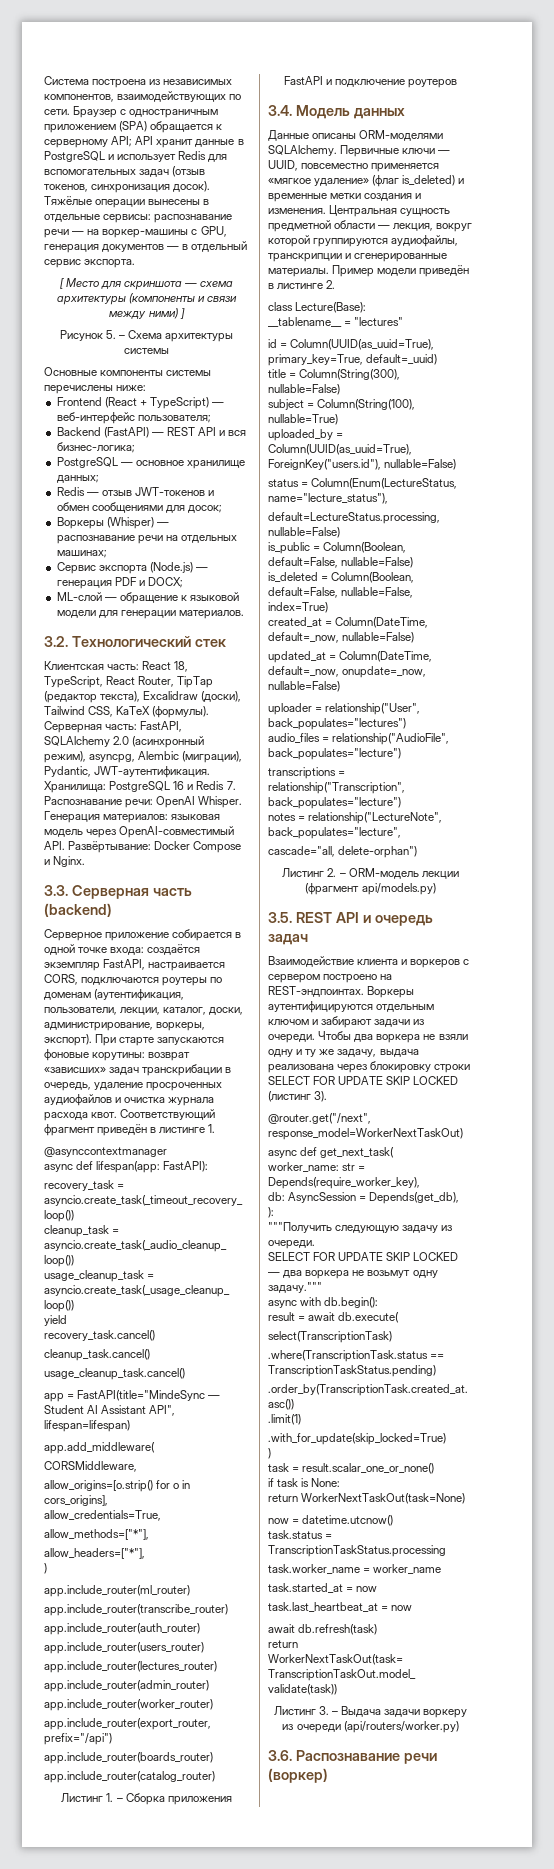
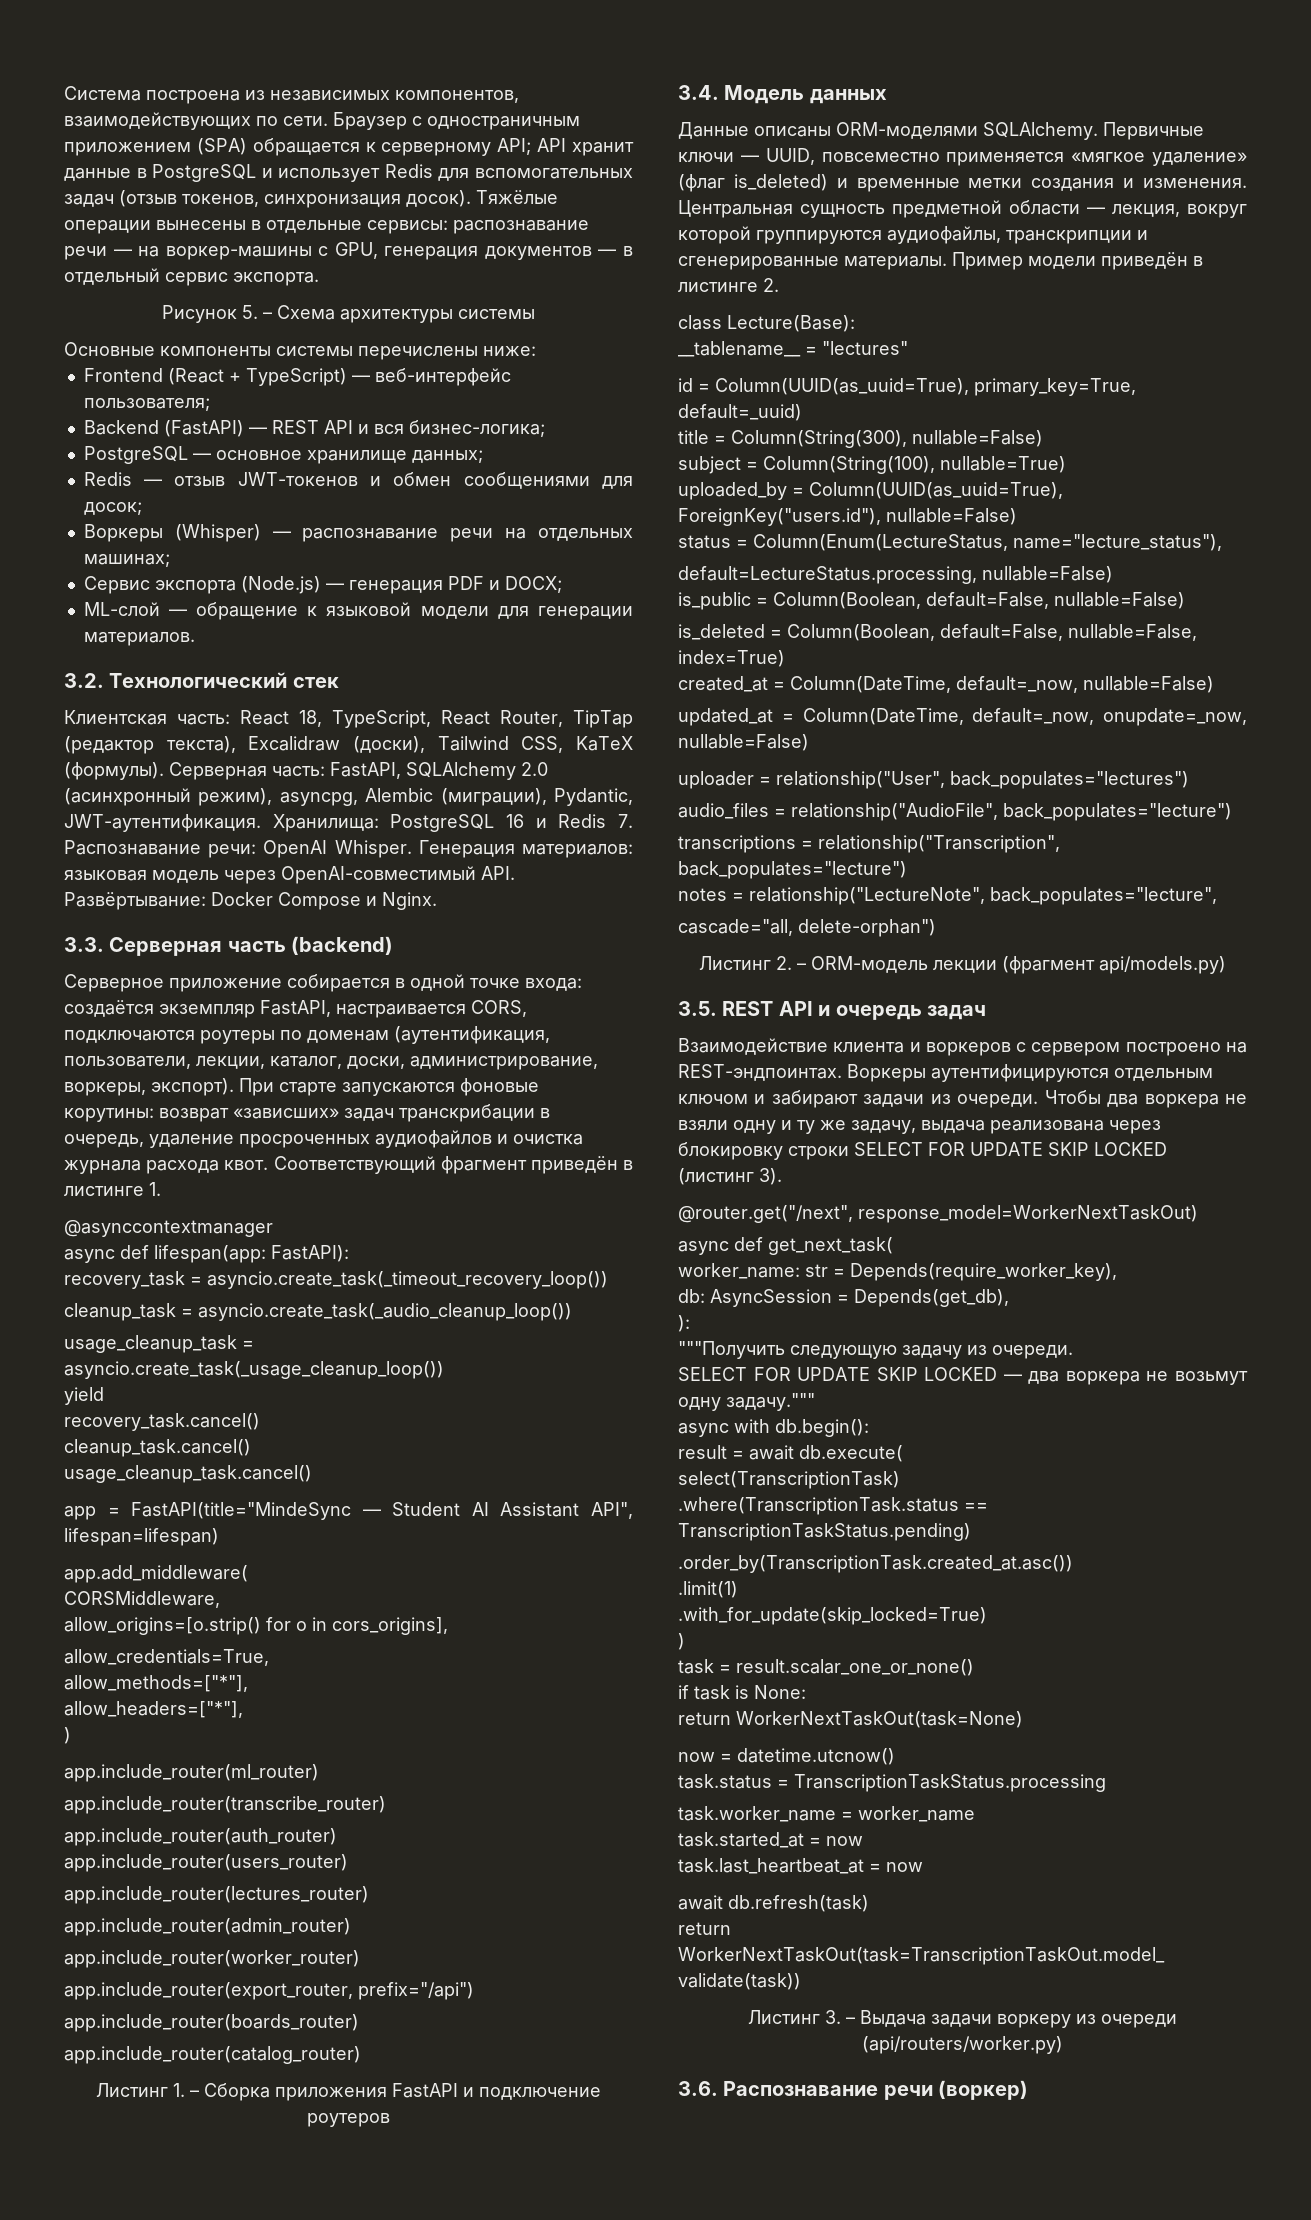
[59,278,234,290] [56,293,238,305] [109,308,185,319] // [ Место для скриншота — схема архитектуры (компоненты и связи между ними) ] -> (319, 279) none

